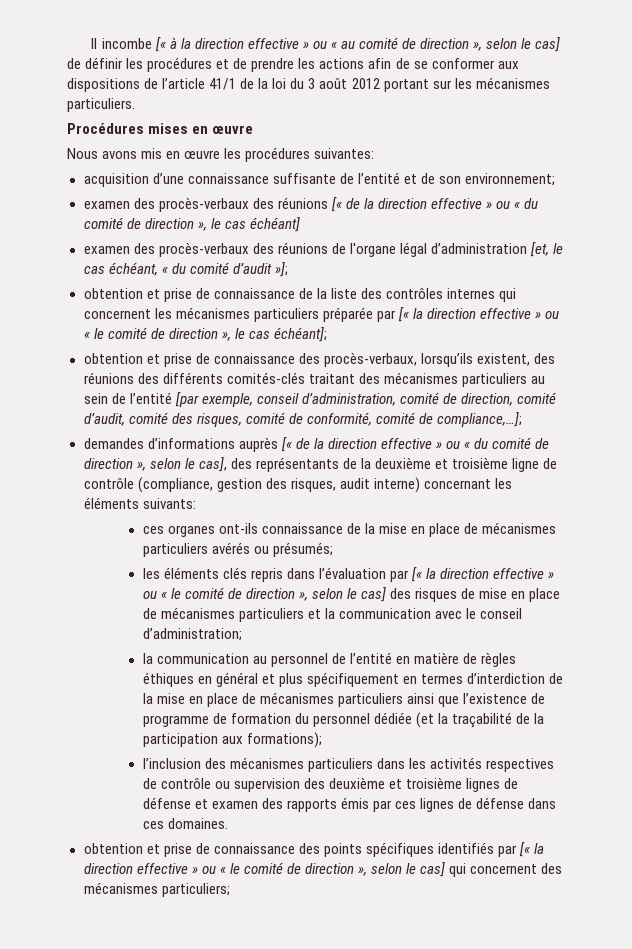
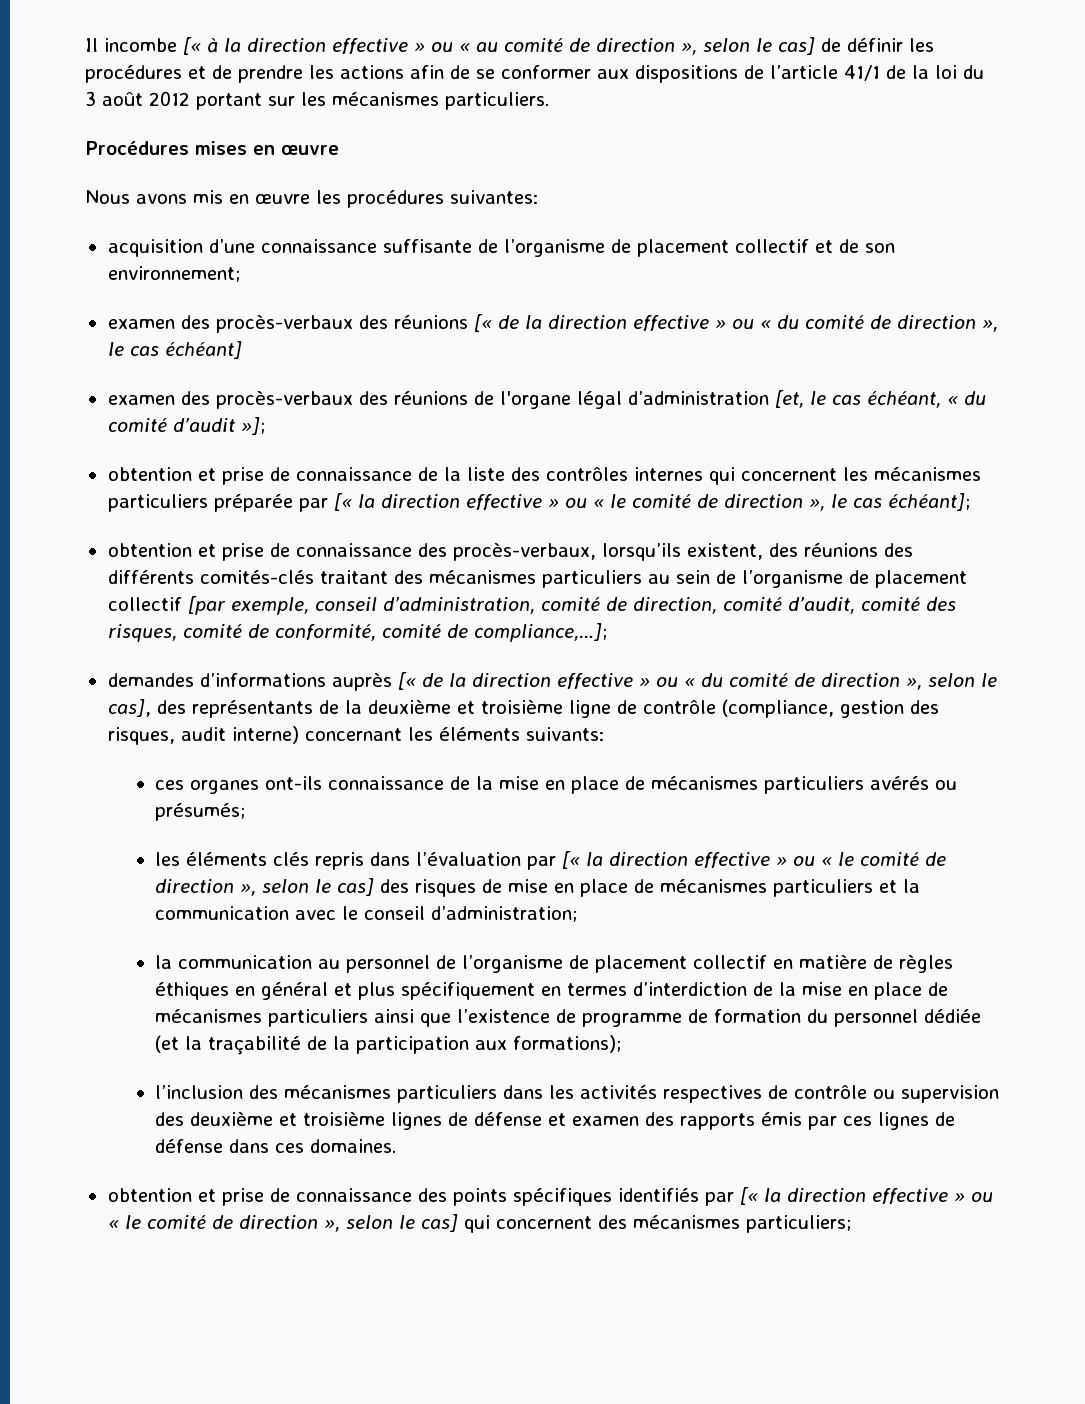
[357,172,400,184] l’entité -> [503,239,809,257] l’organisme de placement collectif
[129,392,172,404] l’entité -> [741,570,967,588] [107,597,182,611] l’organisme de placement collectif
[349,652,392,664] l’entité -> [462,955,768,973] l’organisme de placement collectif

